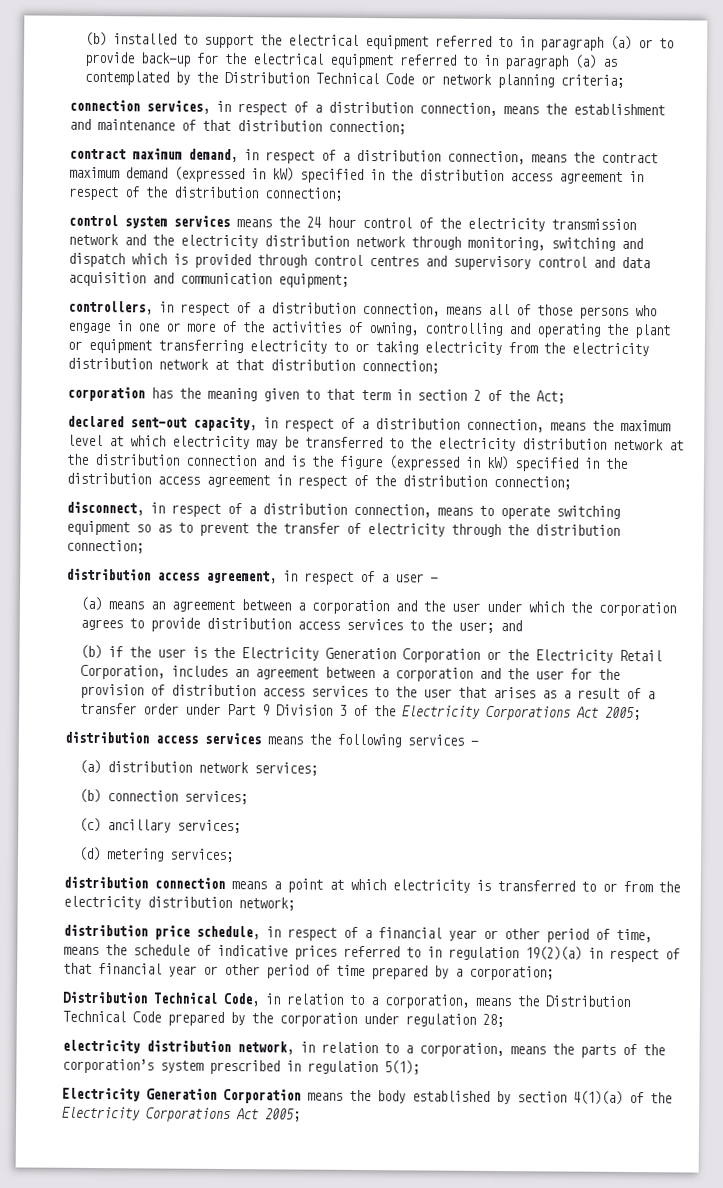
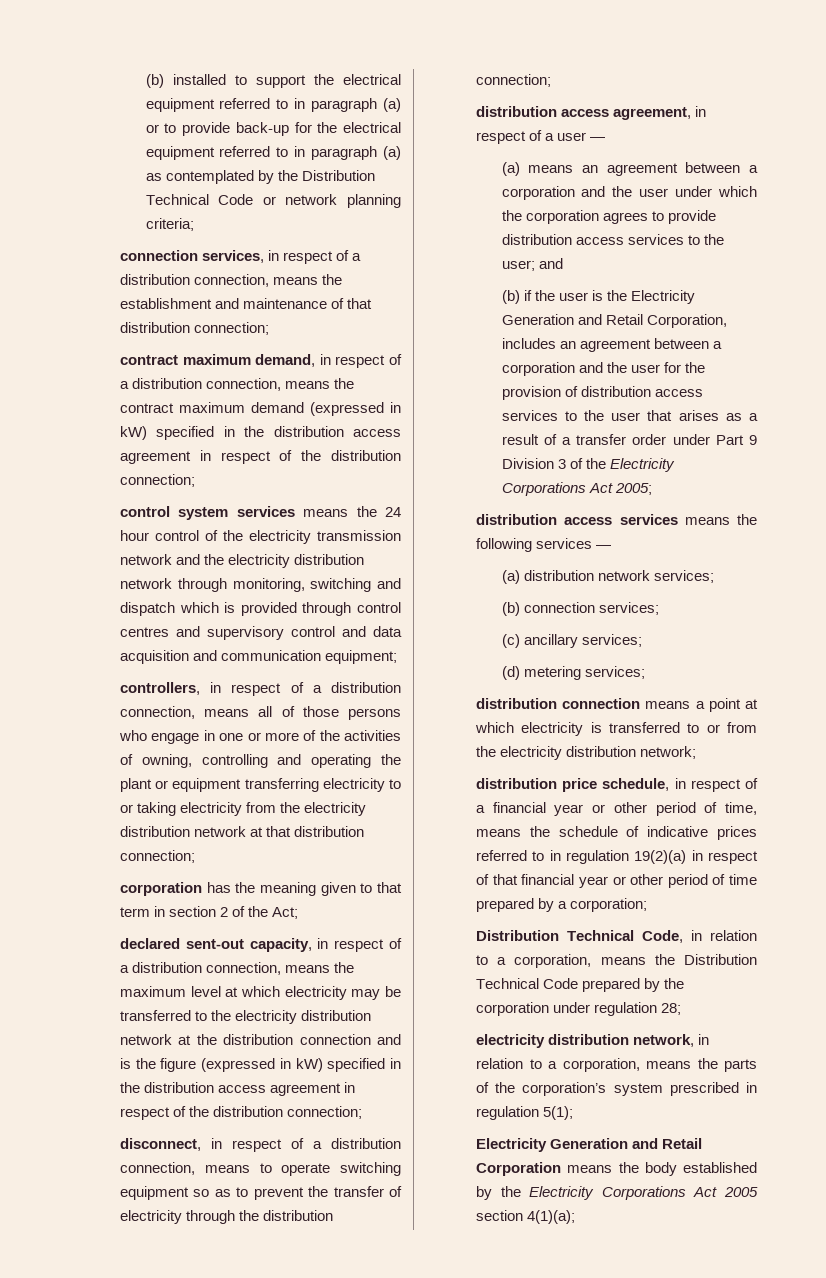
[401,648,613,663] Corporation or the Electricity -> [577,314,602,325] and
(218, 1094) none -> [632,1138,703,1149] and Retail
[517,1090,673,1105] [62,1106,302,1123] section 4(1)(a) of the Electricity Corporations Act 2005; -> [500,1186,758,1200] [476,1210,576,1224] the Electricity Corporations Act 2005 section 4(1)(a);

